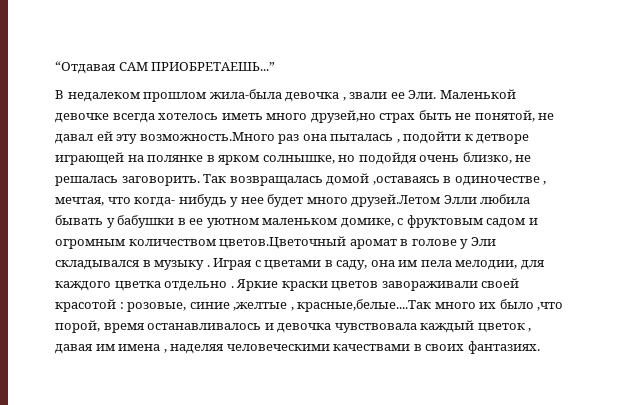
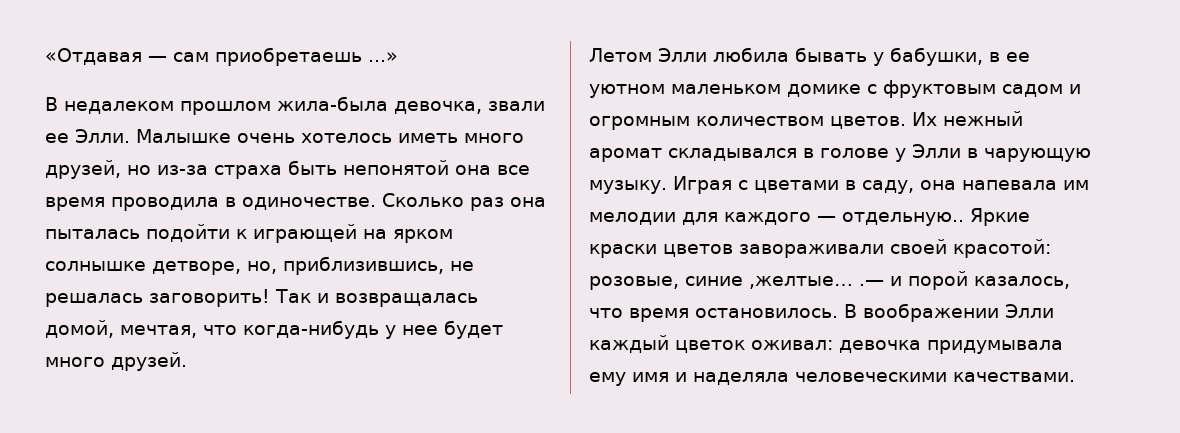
[55,61,276,74] “Отдавая САМ ПРИОБРЕТАЕШЬ...” -> [45,47,398,66] «Отдавая — сам приобретаешь ...»
[285,89,516,102] [55,110,555,123] [55,131,275,144] девочка , звали ее Эли. Маленькой девочке всегда хотелось иметь много друзей,но страх быть не понятой, не давал ей эту возможность.Много -> [394,101,545,114] [45,129,524,143] [45,160,530,179] [45,193,464,211] девочка, звали ее Элли. Малышке очень хотелось иметь много друзей, но из-за страха быть непонятой она все время проводила в одиночестве. Сколько
[396,139,400,143] , -> (140, 234) none
[476,134,530,144] детворе -> (247, 234) none
[147,152,532,165] [55,173,547,186] [55,194,227,207] полянке в ярком солнышке, но подойдя очень близко, не решалась заговорить. Так возвращалась домой ,оставаясь в одиночестве , мечтая, что когда- нибудь -> [393,229,453,243] [45,256,474,275] [45,289,478,307] [45,320,379,339] ярком солнышке детворе, но, приблизившись, не решалась заговорить! Так и возвращалась домой, мечтая, что когда-нибудь
[351,194,441,207] друзей.Летом -> [111,352,187,371] [589,48,652,62] друзей. // Летом
[117,215,175,228] бабушки -> [890,47,983,66] бабушки,
[340,218,394,228] домике, -> [787,84,861,97] домике
[219,236,496,249] [55,260,210,270] цветов.Цветочный аромат в голове у Эли складывался в музыку . -> [830,111,1023,129] [589,144,1091,162] [589,180,667,194] цветов. Их нежный аромат складывался в голове у Элли в чарующую музыку.
[398,260,545,270] [55,281,234,291] им пела мелодии, для каждого цветка отдельно . -> [962,180,1089,190] [589,212,964,226] напевала им мелодии для каждого — отдельную..
[55,299,564,312] [55,320,532,333] [55,341,540,354] красотой : розовые, синие ,желтые , красные,белые....Так много их было ,что порой, время останавливалось и девочка чувствовала каждый цветок , давая им имена , наделяя человеческими качествами в своих фантазиях. -> [953,239,1051,258] [589,271,1070,290] [589,303,1054,322] [589,335,1063,354] [589,372,1075,386] красотой: розовые, синие ,желтые… .— и порой казалось, что время остановилось. В воображении Элли каждый цветок оживал: девочка придумывала ему имя и наделяла человеческими качествами.

